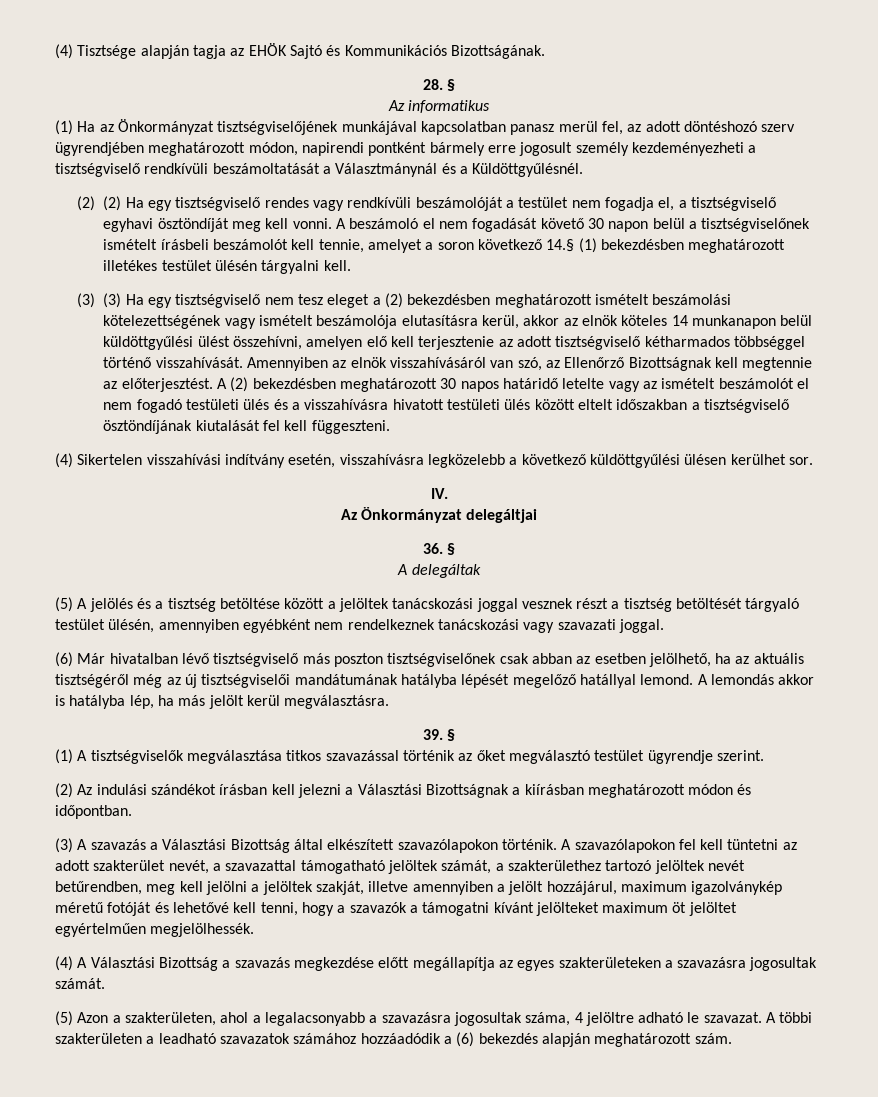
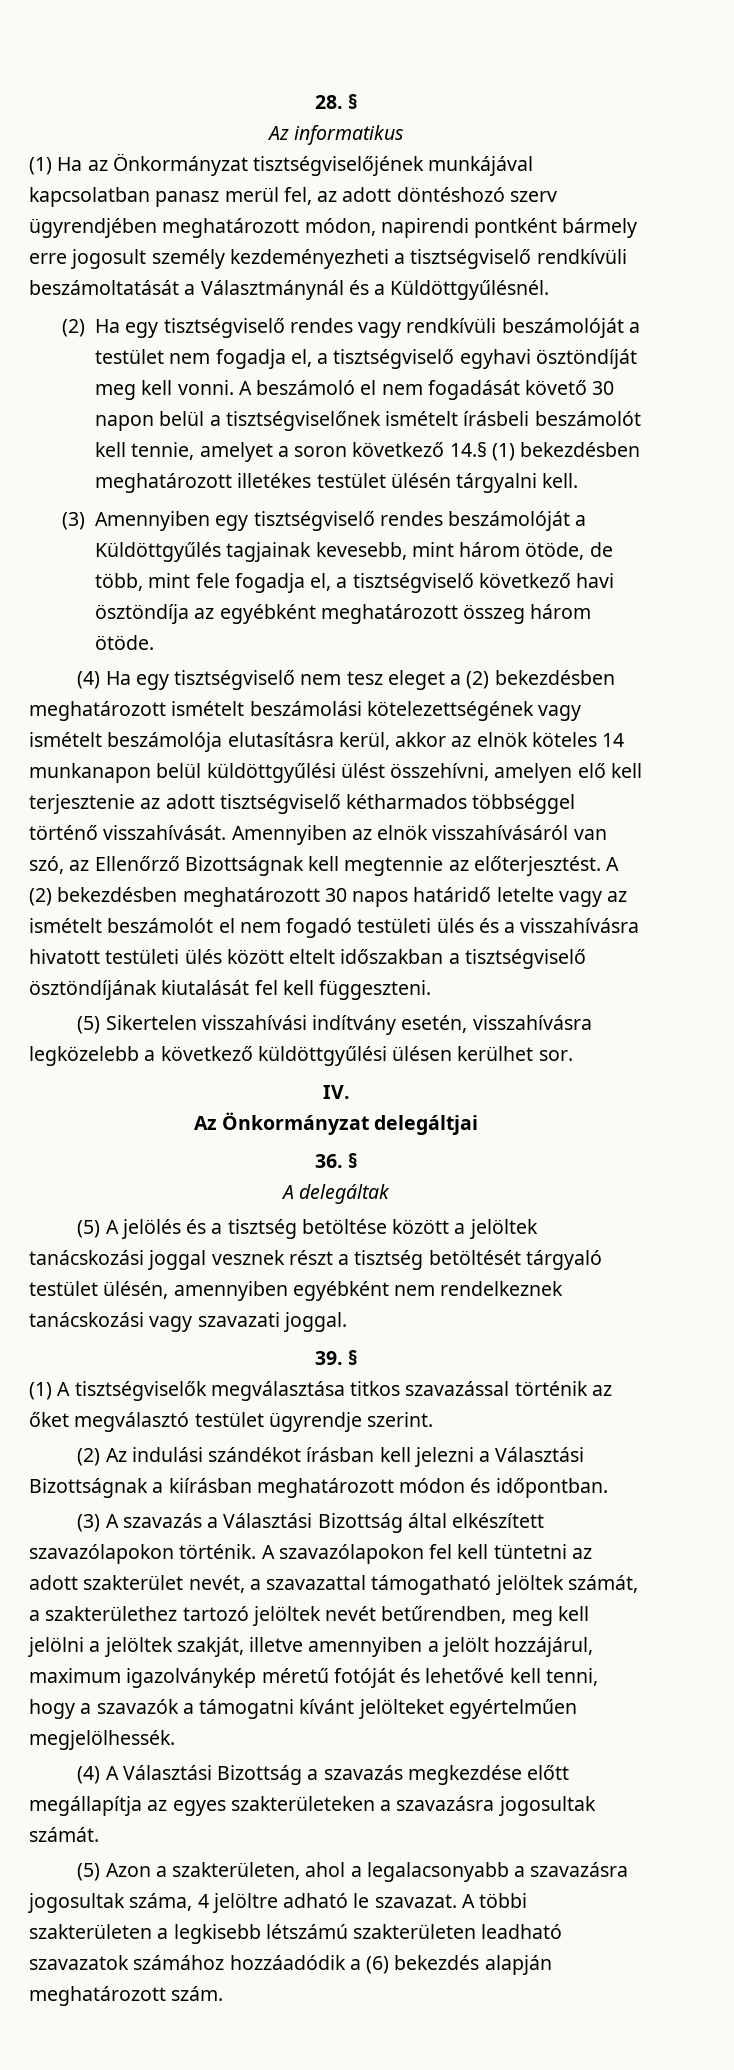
[55,43,545,59] (4) Tisztsége alapján tagja az EHÖK Sajtó és Kommunikációs Bizottságának. // -> (314, 102) none
[103,196,122,211] (2) -> (86, 328) none
[103,293,122,308] (3) -> [95,511,587,531] [95,542,613,562] [95,573,615,593] [95,604,592,624] [95,635,155,650] [77,671,101,689] Amennyiben egy tisztségviselő rendes beszámolóját a Küldöttgyűlés tagjainak kevesebb, mint három ötöde, de több, mint fele fogadja el, a tisztségviselő következő havi ösztöndíja az egyébként meghatározott összeg három ötöde. // (4)
[55,453,73,468] (4) -> [77,1016,101,1034] (5)
[55,652,804,667] [55,674,815,688] [55,695,390,709] // (6) Már hivatalban lévő tisztségviselő más poszton tisztségviselőnek csak abban az esetben jelölhető, ha az aktuális tisztségéről még az új tisztségviselői mandátumának hatályba lépését megelőző hatállyal lemond. A lemondás akkor is hatályba lép, ha más jelölt kerül megválasztásra. -> (347, 1322) none
[602,902,737,916] maximum öt jelöltet -> (444, 1709) none
(155, 1040) none -> [173,1924,477,1944] legkisebb létszámú szakterületen

